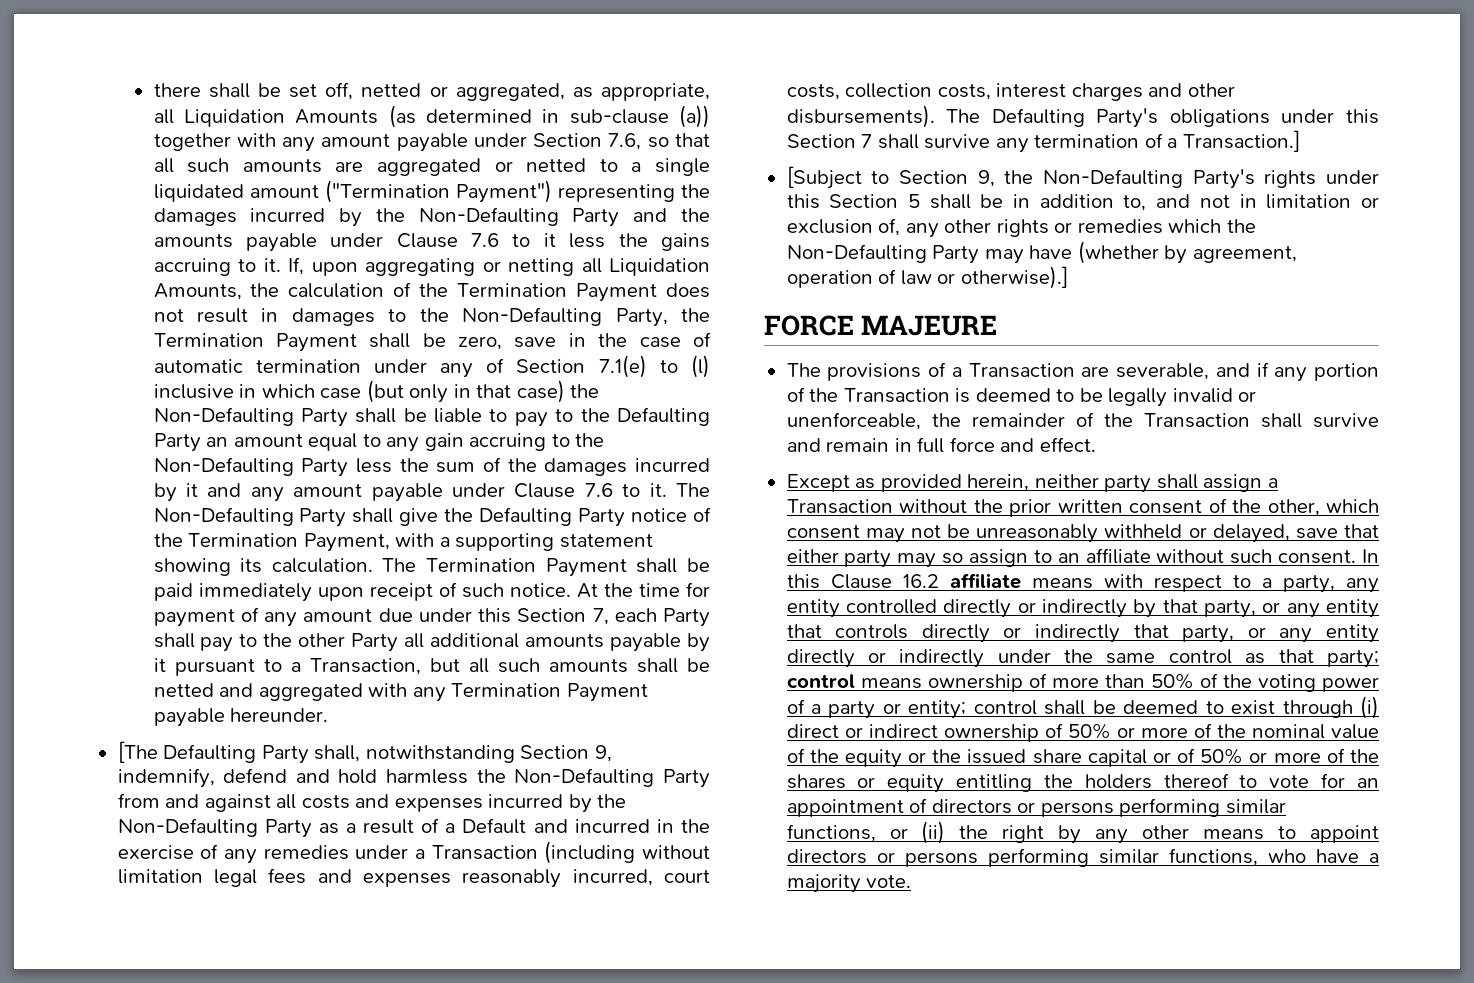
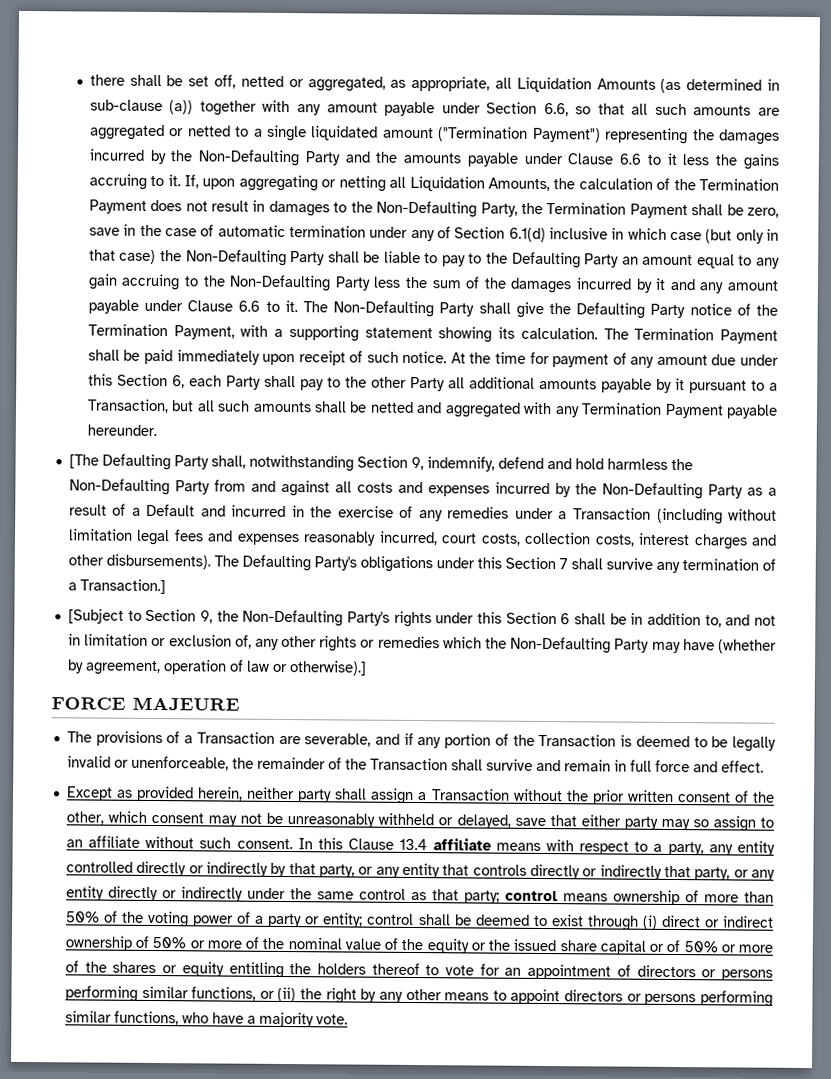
[608,133,642,150] 7.6, -> [543,102,569,117] 6.6,
[471,233,500,247] 7.6 -> [619,153,642,165] 6.6
[598,355,710,378] 7.1(e) to (l) -> [508,227,546,242] 6.1(d)
[584,483,613,497] 7.6 -> [238,300,261,312] 6.6
[592,608,609,625] 7, -> [171,375,185,389] 6,
[907,194,920,208] 5 -> [560,613,571,625] 6
[902,574,939,588] 16.2 -> [399,838,428,851] 13.4

